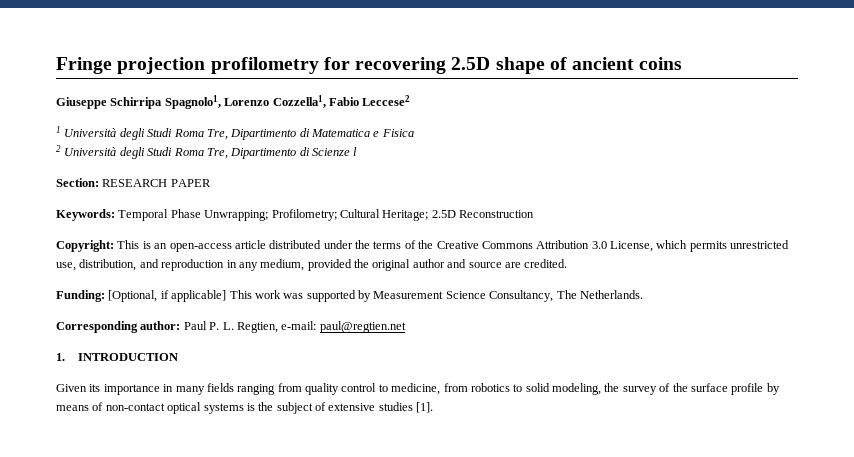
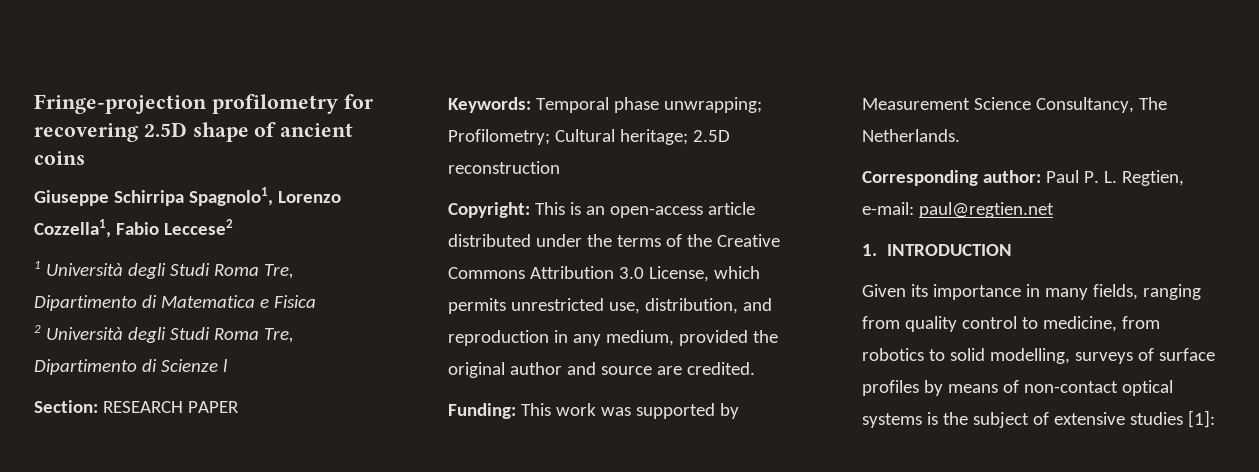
[56,57,206,74] Fringe projection -> [34,94,207,114] Fringe-projection
[170,209,534,221] Phase Unwrapping; Profilometry; Cultural Heritage; 2.5D Reconstruction -> [613,97,762,113] [448,129,730,145] [448,161,560,174] phase unwrapping; Profilometry; Cultural heritage; 2.5D reconstruction
[108,290,227,302] [Optional, if applicable] -> (516, 411) none
[206,383,234,392] fields -> [1092,284,1138,300] fields,
[552,383,764,395] modeling, the survey of the surface profile -> [989,348,1215,364] [862,380,919,396] modelling, surveys of surface profiles
[416,402,434,413] [1]. -> [1187,410,1215,428] [1]:

